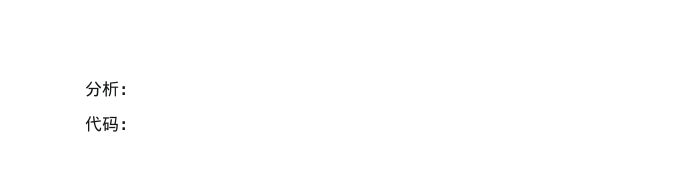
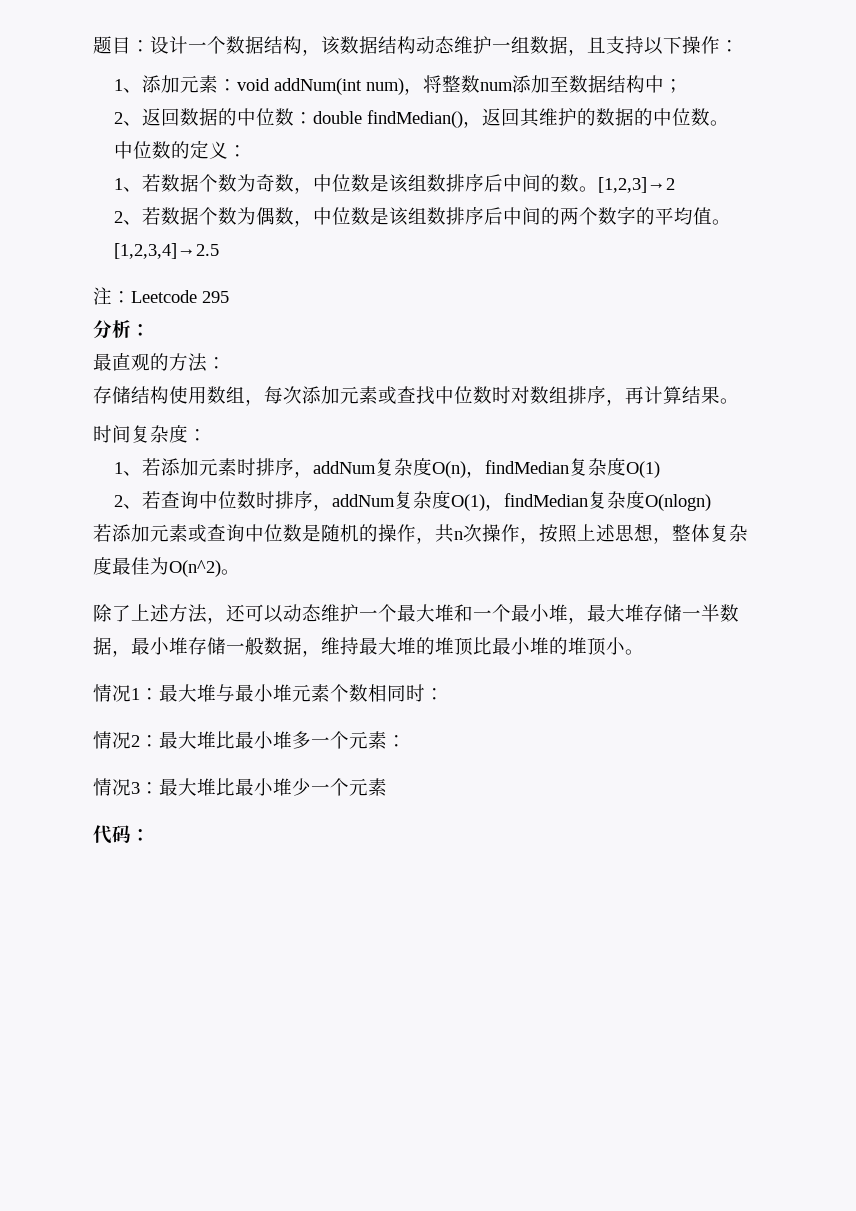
[85,81,136,97] 分析： -> [93,36,739,56] [114,75,684,95] [114,108,730,128] [114,140,248,159] [114,174,676,194] [114,206,732,227] [114,243,220,259] [93,287,229,305] [93,320,150,339] [93,353,226,372] [93,386,739,406] [93,425,207,443] [114,458,661,478] [114,491,712,511] [93,523,748,544] [93,557,240,577] [93,604,739,624] [93,637,644,657] [93,684,444,702] [93,731,406,749] [93,778,387,796] 题目：设计一个数据结构，该数据结构动态维护一组数据，且支持以下操作： // 1、添加元素：void addNum(int num)，将整数num添加至数据结构中； // 2、返回数据的中位数：double findMedian()，返回其维护的数据的中位数。 // 中位数的定义： // 1、若数据个数为奇数，中位数是该组数排序后中间的数。[1,2,3]→2 // 2、若数据个数为偶数，中位数是该组数排序后中间的两个数字的平均值。[1,2,3,4]→2.5 // 注：Leetcode 295 // 分析： // 最直观的方法： // 存储结构使用数组，每次添加元素或查找中位数时对数组排序，再计算结果。 // 时间复杂度： // 1、若添加元素时排序，addNum复杂度O(n)，findMedian复杂度O(1) // 2、若查询中位数时排序，addNum复杂度O(1)，findMedian复杂度O(nlogn) // 若添加元素或查询中位数是随机的操作，共n次操作，按照上述思想，整体复杂度最佳为O(n^2)。 // 除了上述方法，还可以动态维护一个最大堆和一个最小堆，最大堆存储一半数据，最小堆存储一般数据，维持最大堆的堆顶比最小堆的堆顶小。 // 情况1：最大堆与最小堆元素个数相同时： // 情况2：最大堆比最小堆多一个元素： // 情况3：最大堆比最小堆少一个元素

